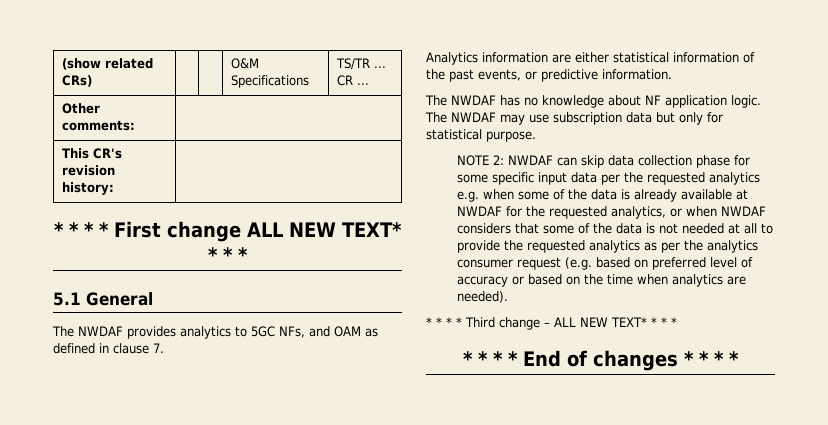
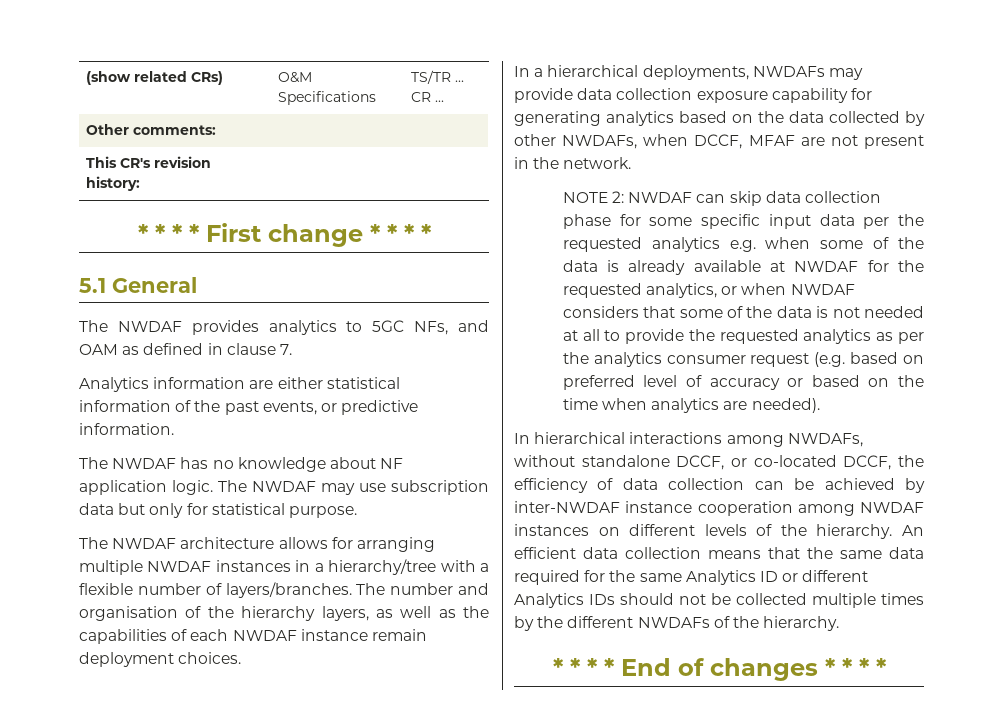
[247,222,402,237] ALL NEW TEXT* -> [369,224,381,242] *
(536, 136) none -> [79,537,435,552] [79,559,489,575] [79,582,489,598] [79,606,489,621] [79,629,427,644] [79,652,242,667] [514,65,863,80] [514,88,872,103] [514,111,925,126] [514,134,924,149] [514,157,632,169] // The NWDAF architecture allows for arranging multiple NWDAF instances in a hierarchy/tree with a flexible number of layers/branches. The number and organisation of the hierarchy layers, as well as the capabilities of each NWDAF instance remain deployment choices. // In a hierarchical deployments, NWDAFs may provide data collection exposure capability for generating analytics based on the data collected by other NWDAFs, when DCCF, MFAF are not present in the network.
[426,317,677,330] * * * * Third change – ALL NEW TEXT* * * * -> [514,432,863,447] [514,455,924,470] [514,478,925,493] [514,501,924,516] [514,524,924,539] [514,547,924,559] [514,570,869,585] [514,593,924,608] [514,616,840,631] In hierarchical interactions among NWDAFs, without standalone DCCF, or co-located DCCF, the efficiency of data collection can be achieved by inter-NWDAF instance cooperation among NWDAF instances on different levels of the hierarchy. An efficient data collection means that the same data required for the same Analytics ID or different Analytics IDs should not be collected multiple times by the different NWDAFs of the hierarchy.

